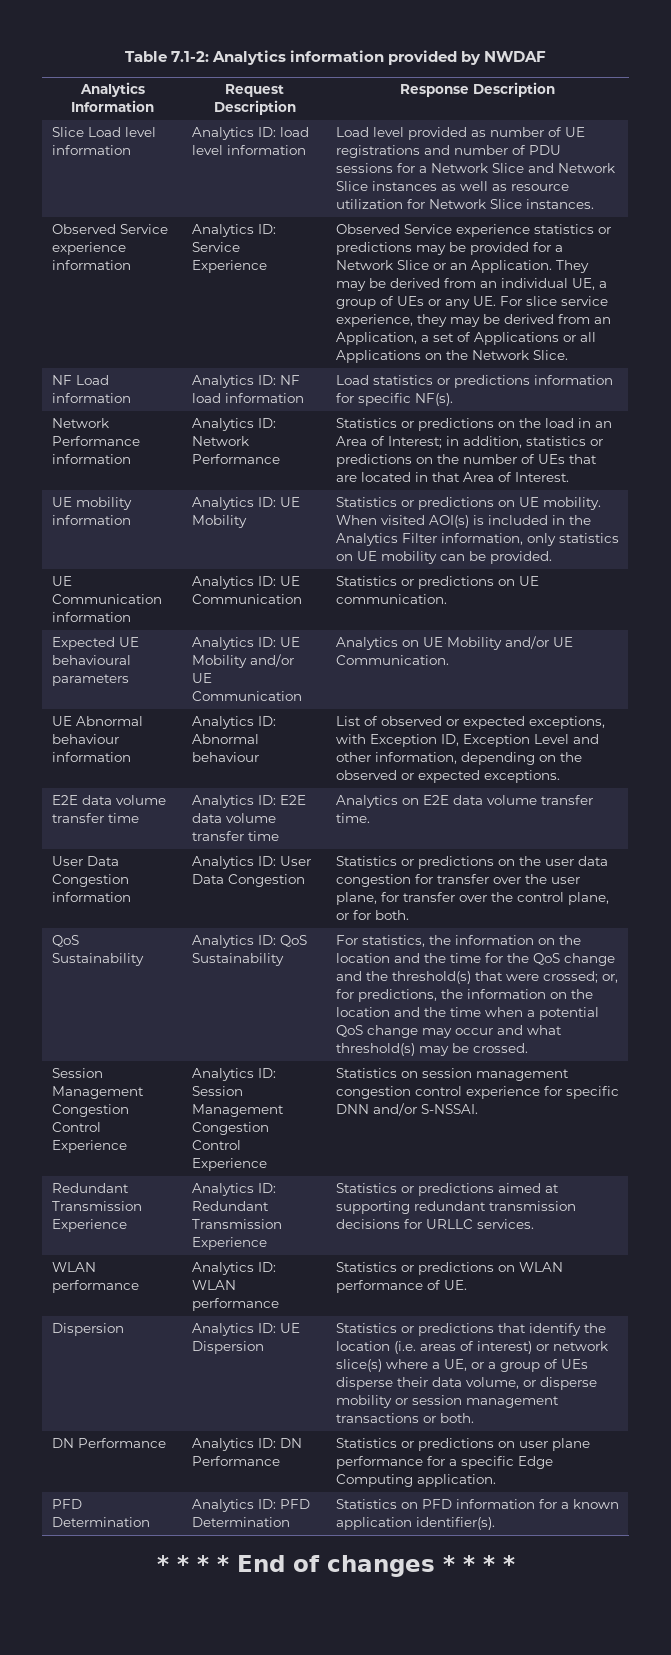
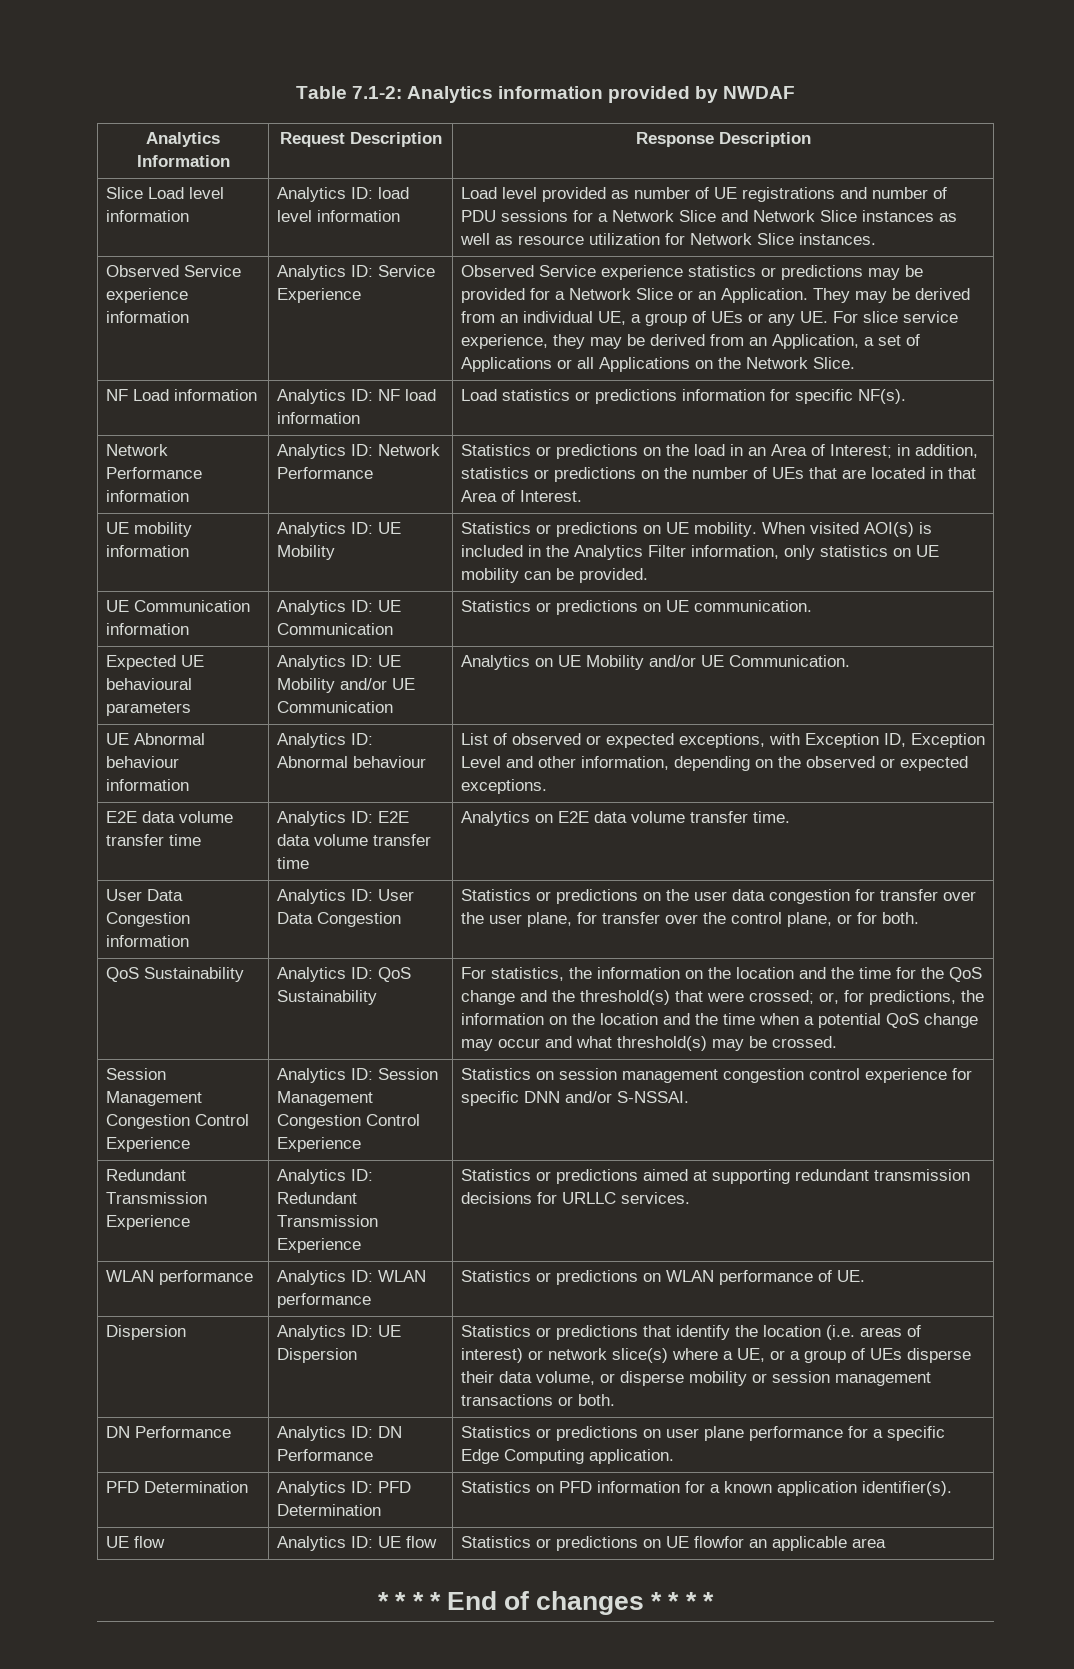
(495, 1523) none -> [105,1536,165,1548] [276,1536,437,1551] [460,1536,886,1551] // UE flow | Analytics ID: UE flow | Statistics or predictions on UE flowfor an applicable area

